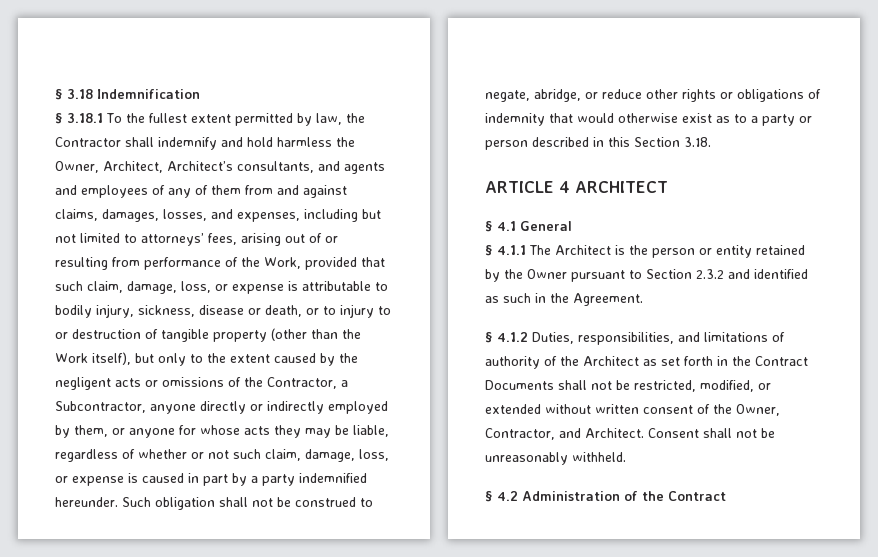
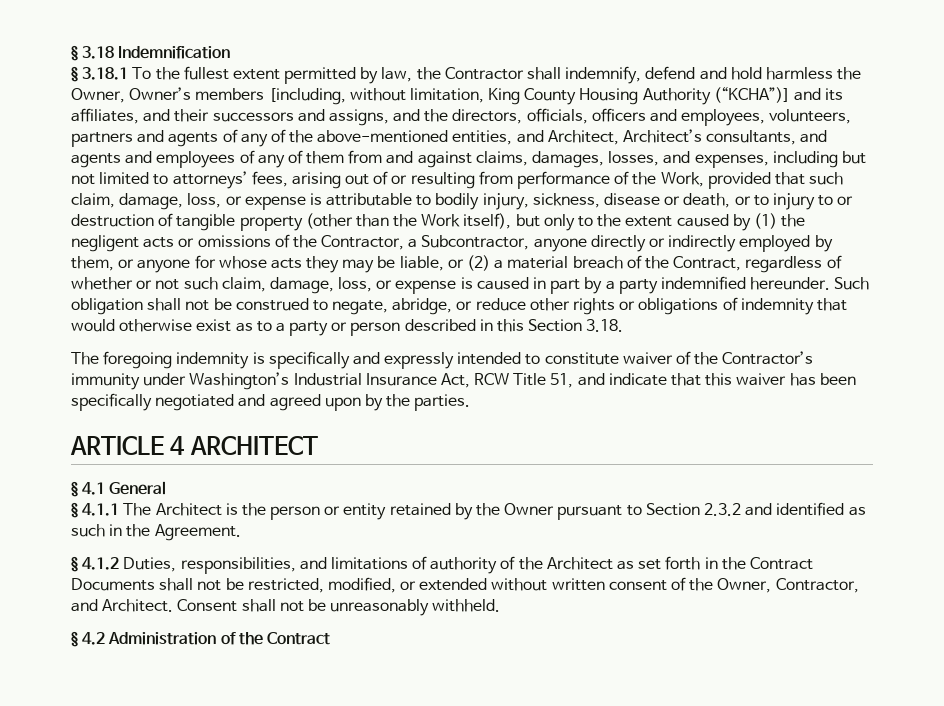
[158,137,217,150] indemnify -> [565,66,696,84] indemnify, defend
(99, 167) none -> [129,87,844,105] [71,108,852,126] [71,129,544,147] Owner’s members [including, without limitation, King County Housing Authority (“KCHA”)] and its affiliates, and their successors and assigns, and the directors, officials, officers and employees, volunteers, partners and agents of any of the above-mentioned entities, and
(335, 359) none -> [753,213,777,229] (1)
(389, 431) none -> [447,255,742,271] or (2) a material breach of the Contract,
(711, 142) none -> [71,351,814,369] [71,372,856,390] [71,393,471,411] // The foregoing indemnity is specifically and expressly intended to constitute waiver of the Contractor’s immunity under Washington’s Industrial Insurance Act, RCW Title 51, and indicate that this waiver has been specifically negotiated and agreed upon by the parties.

